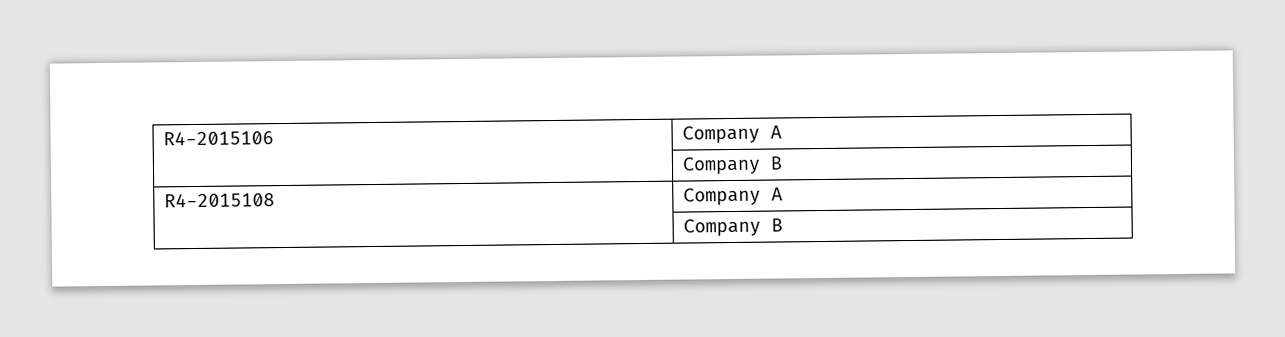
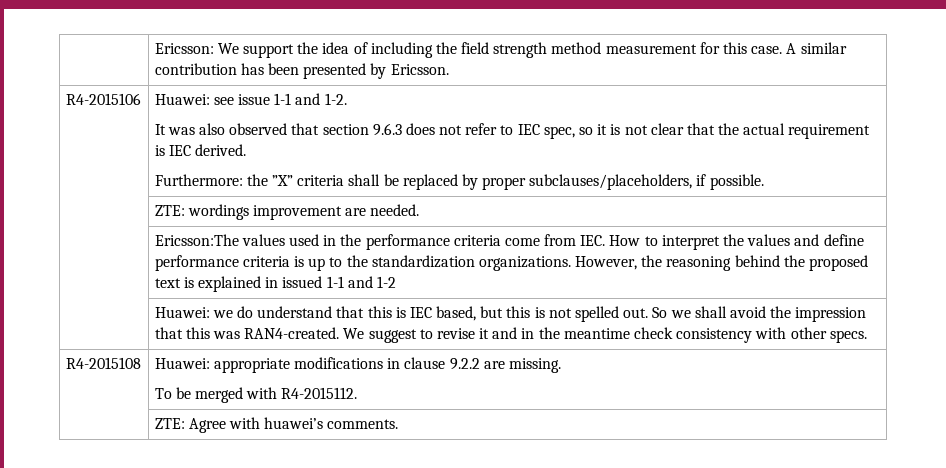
[163,131,275,146] [682,125,783,144] [682,156,784,175] [164,193,276,208] [683,187,784,206] [683,218,784,237] R4-2015106 | Company A // | Company B // R4-2015108 | Company A // | Company B -> [154,42,847,58] [154,63,449,79] [65,93,141,105] [154,93,347,105] [154,123,871,139] [154,144,246,156] [154,174,764,190] [154,204,420,220] [154,234,864,250] [154,255,869,271] [154,276,396,292] [154,306,867,322] [154,327,867,343] [65,357,141,369] [154,357,561,373] [154,387,358,403] [154,417,399,433] | Ericsson: We support the idea of including the field strength method measurement for this case. A similar contribution has been presented by Ericsson. // R4-2015106 | Huawei: see issue 1-1 and 1-2. // It was also observed that section 9.6.3 does not refer to IEC spec, so it is not clear that the actual requirement is IEC derived. // Furthermore: the ”X” criteria shall be replaced by proper subclauses/placeholders, if possible. // | ZTE: wordings improvement are needed. // | Ericsson:The values used in the performance criteria come from IEC. How to interpret the values and define performance criteria is up to the standardization organizations. However, the reasoning behind the proposed text is explained in issued 1-1 and 1-2 // | Huawei: we do understand that this is IEC based, but this is not spelled out. So we shall avoid the impression that this was RAN4-created. We suggest to revise it and in the meantime check consistency with other specs. // R4-2015108 | Huawei: appropriate modifications in clause 9.2.2 are missing. // To be merged with R4-2015112. // | ZTE: Agree with huawei’s comments.

